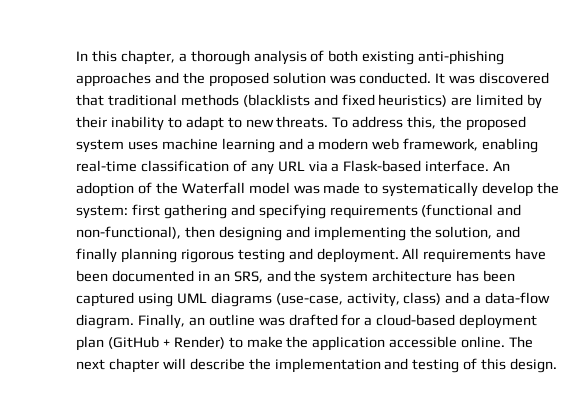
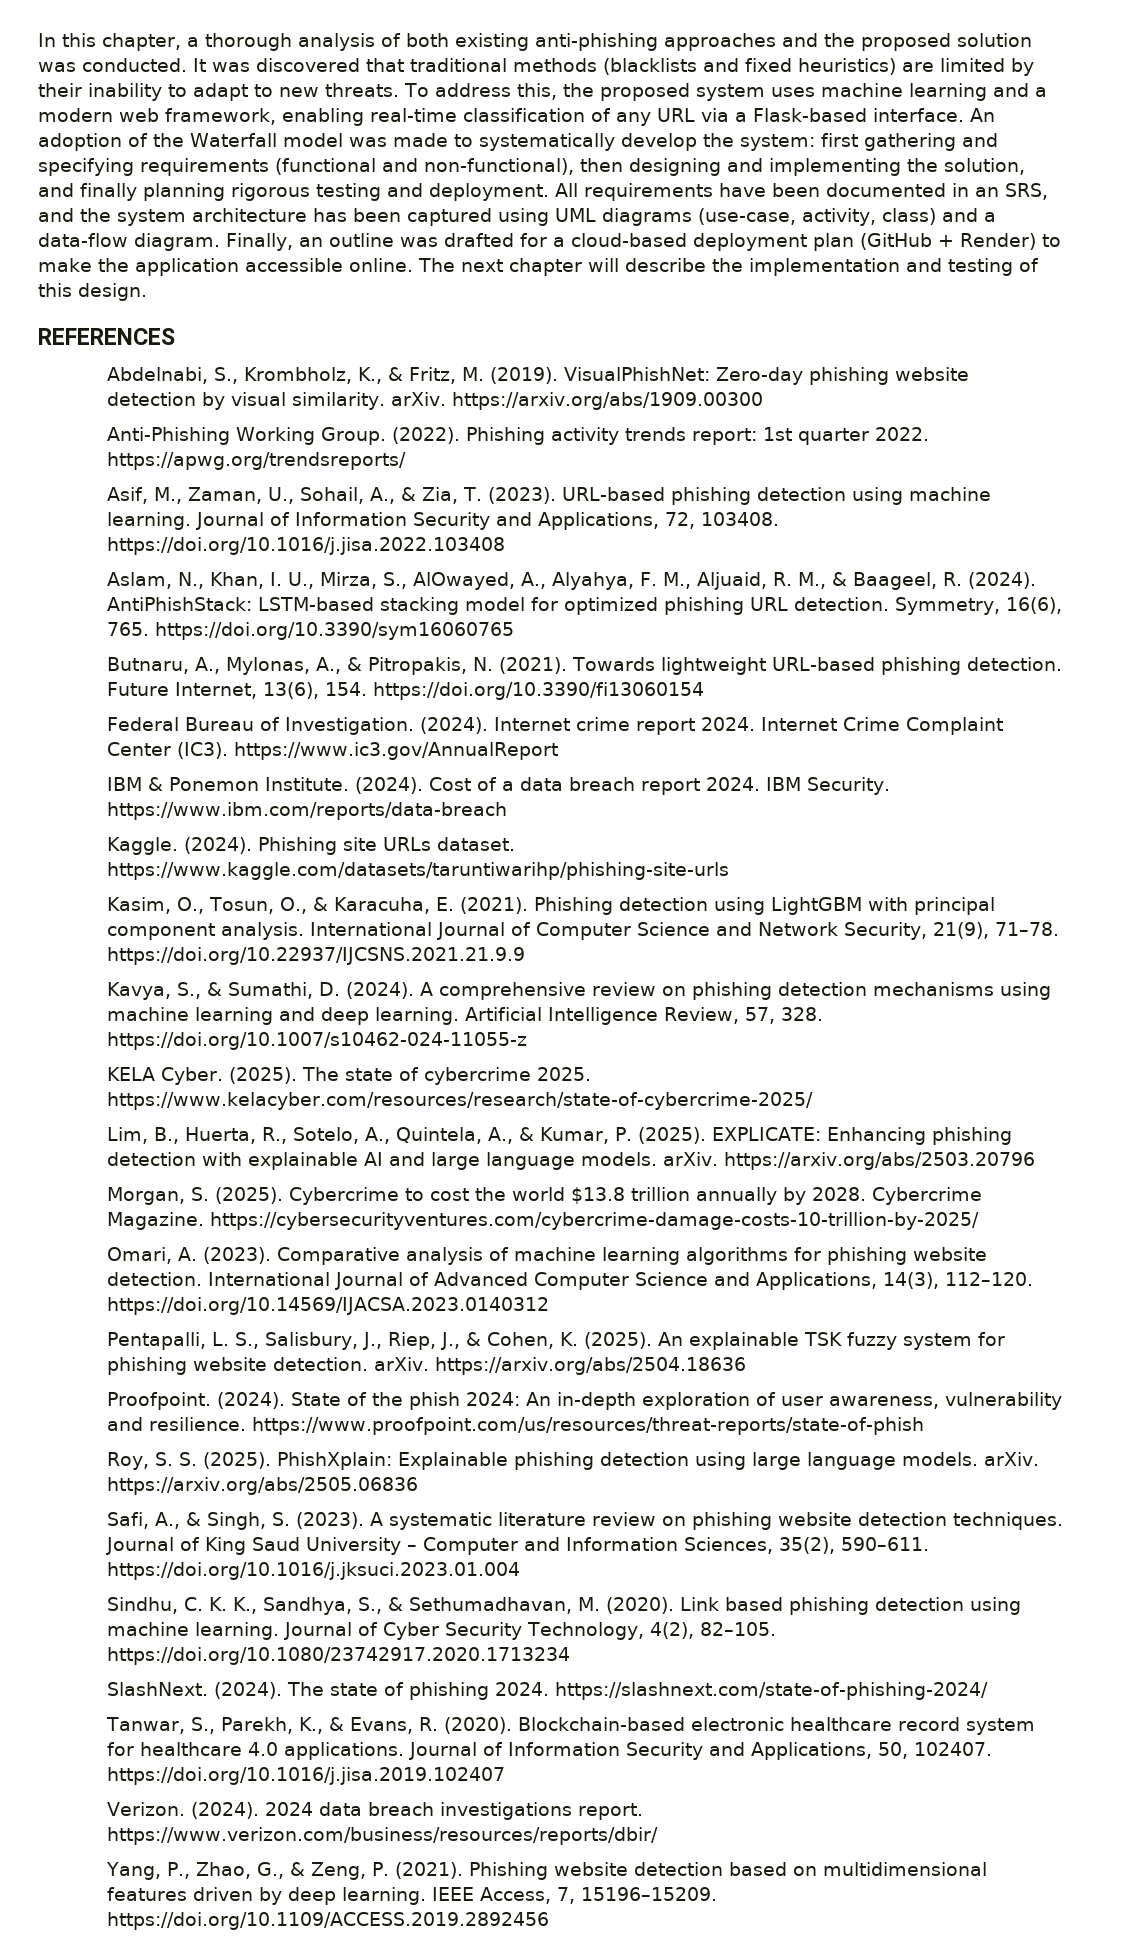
(558, 365) none -> [38,328,175,345] [107,367,970,385] [107,392,764,410] [107,427,930,445] [107,452,407,470] [107,487,992,505] [107,512,780,530] [107,537,506,555] [107,572,1037,590] [107,597,1063,615] [107,622,515,640] [107,657,1063,675] [107,682,705,700] [107,717,1004,735] [107,742,559,760] [107,777,891,795] [107,802,508,820] [107,837,516,855] [107,862,730,880] [107,897,996,915] [107,922,1060,940] [107,947,526,965] [107,982,1052,1000] [107,1007,824,1025] [107,1032,528,1050] [107,1067,592,1085] [107,1092,814,1110] [107,1127,1013,1145] [107,1152,1036,1170] [107,1187,983,1205] [107,1212,980,1230] [107,1247,988,1265] [107,1272,1034,1290] [107,1297,550,1315] [107,1332,1006,1350] [107,1357,747,1375] [107,1392,1063,1410] [107,1417,925,1435] [107,1452,1040,1470] [107,1477,419,1495] [107,1512,1064,1530] [106,1537,930,1555] [107,1562,521,1580] [107,1597,1022,1615] [107,1622,777,1640] [107,1647,571,1665] [107,1682,989,1700] [106,1717,1036,1735] [107,1742,993,1760] [107,1767,506,1785] [107,1802,644,1820] [107,1827,659,1845] [106,1862,988,1880] [107,1887,718,1905] [107,1912,550,1930] // REFERENCES // Abdelnabi, S., Krombholz, K., & Fritz, M. (2019). VisualPhishNet: Zero-day phishing website detection by visual similarity. arXiv. https://arxiv.org/abs/1909.00300 // Anti-Phishing Working Group. (2022). Phishing activity trends report: 1st quarter 2022. https://apwg.org/trendsreports/ // Asif, M., Zaman, U., Sohail, A., & Zia, T. (2023). URL-based phishing detection using machine learning. Journal of Information Security and Applications, 72, 103408. https://doi.org/10.1016/j.jisa.2022.103408 // Aslam, N., Khan, I. U., Mirza, S., AlOwayed, A., Alyahya, F. M., Aljuaid, R. M., & Baageel, R. (2024). AntiPhishStack: LSTM-based stacking model for optimized phishing URL detection. Symmetry, 16(6), 765. https://doi.org/10.3390/sym16060765 // Butnaru, A., Mylonas, A., & Pitropakis, N. (2021). Towards lightweight URL-based phishing detection. Future Internet, 13(6), 154. https://doi.org/10.3390/fi13060154 // Federal Bureau of Investigation. (2024). Internet crime report 2024. Internet Crime Complaint Center (IC3). https://www.ic3.gov/AnnualReport // IBM & Ponemon Institute. (2024). Cost of a data breach report 2024. IBM Security. https://www.ibm.com/reports/data-breach // Kaggle. (2024). Phishing site URLs dataset. https://www.kaggle.com/datasets/taruntiwarihp/phishing-site-urls // Kasim, O., Tosun, O., & Karacuha, E. (2021). Phishing detection using LightGBM with principal component analysis. International Journal of Computer Science and Network Security, 21(9), 71–78. https://doi.org/10.22937/IJCSNS.2021.21.9.9 // Kavya, S., & Sumathi, D. (2024). A comprehensive review on phishing detection mechanisms using machine learning and deep learning. Artificial Intelligence Review, 57, 328. https://doi.org/10.1007/s10462-024-11055-z // KELA Cyber. (2025). The state of cybercrime 2025. https://www.kelacyber.com/resources/research/state-of-cybercrime-2025/ // Lim, B., Huerta, R., Sotelo, A., Quintela, A., & Kumar, P. (2025). EXPLICATE: Enhancing phishing detection with explainable AI and large language models. arXiv. https://arxiv.org/abs/2503.20796 // Morgan, S. (2025). Cybercrime to cost the world $13.8 trillion annually by 2028. Cybercrime Magazine. https://cybersecurityventures.com/cybercrime-damage-costs-10-trillion-by-2025/ // Omari, A. (2023). Comparative analysis of machine learning algorithms for phishing website detection. International Journal of Advanced Computer Science and Applications, 14(3), 112–120. https://doi.org/10.14569/IJACSA.2023.0140312 // Pentapalli, L. S., Salisbury, J., Riep, J., & Cohen, K. (2025). An explainable TSK fuzzy system for phishing website detection. arXiv. https://arxiv.org/abs/2504.18636 // Proofpoint. (2024). State of the phish 2024: An in-depth exploration of user awareness, vulnerability and resilience. https://www.proofpoint.com/us/resources/threat-reports/state-of-phish // Roy, S. S. (2025). PhishXplain: Explainable phishing detection using large language models. arXiv. https://arxiv.org/abs/2505.06836 // Safi, A., & Singh, S. (2023). A systematic literature review on phishing website detection techniques. Journal of King Saud University – Computer and Information Sciences, 35(2), 590–611. https://doi.org/10.1016/j.jksuci.2023.01.004 // Sindhu, C. K. K., Sandhya, S., & Sethumadhavan, M. (2020). Link based phishing detection using machine learning. Journal of Cyber Security Technology, 4(2), 82–105. https://doi.org/10.1080/23742917.2020.1713234 // SlashNext. (2024). The state of phishing 2024. https://slashnext.com/state-of-phishing-2024/ // Tanwar, S., Parekh, K., & Evans, R. (2020). Blockchain-based electronic healthcare record system for healthcare 4.0 applications. Journal of Information Security and Applications, 50, 102407. https://doi.org/10.1016/j.jisa.2019.102407 // Verizon. (2024). 2024 data breach investigations report. https://www.verizon.com/business/resources/reports/dbir/ // Yang, P., Zhao, G., & Zeng, P. (2021). Phishing website detection based on multidimensional features driven by deep learning. IEEE Access, 7, 15196–15209. https://doi.org/10.1109/ACCESS.2019.2892456

